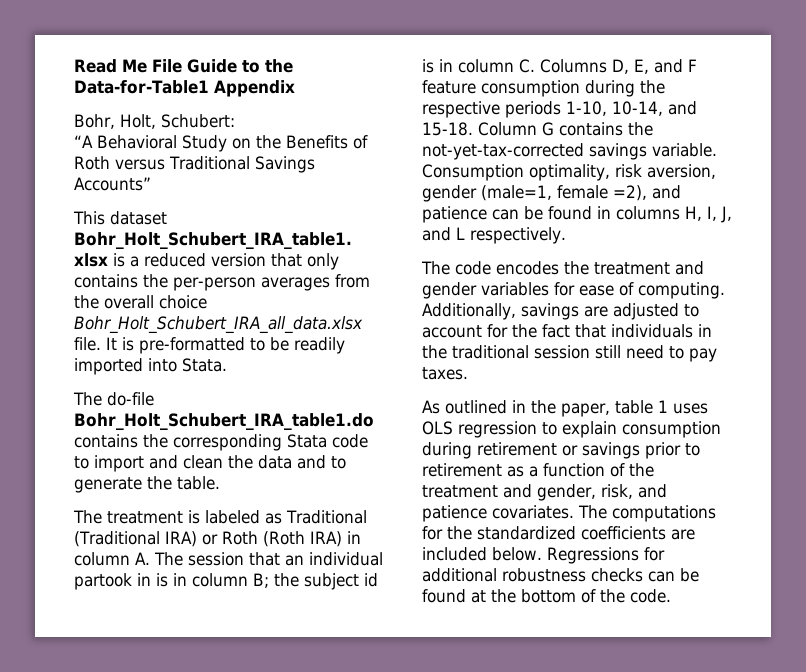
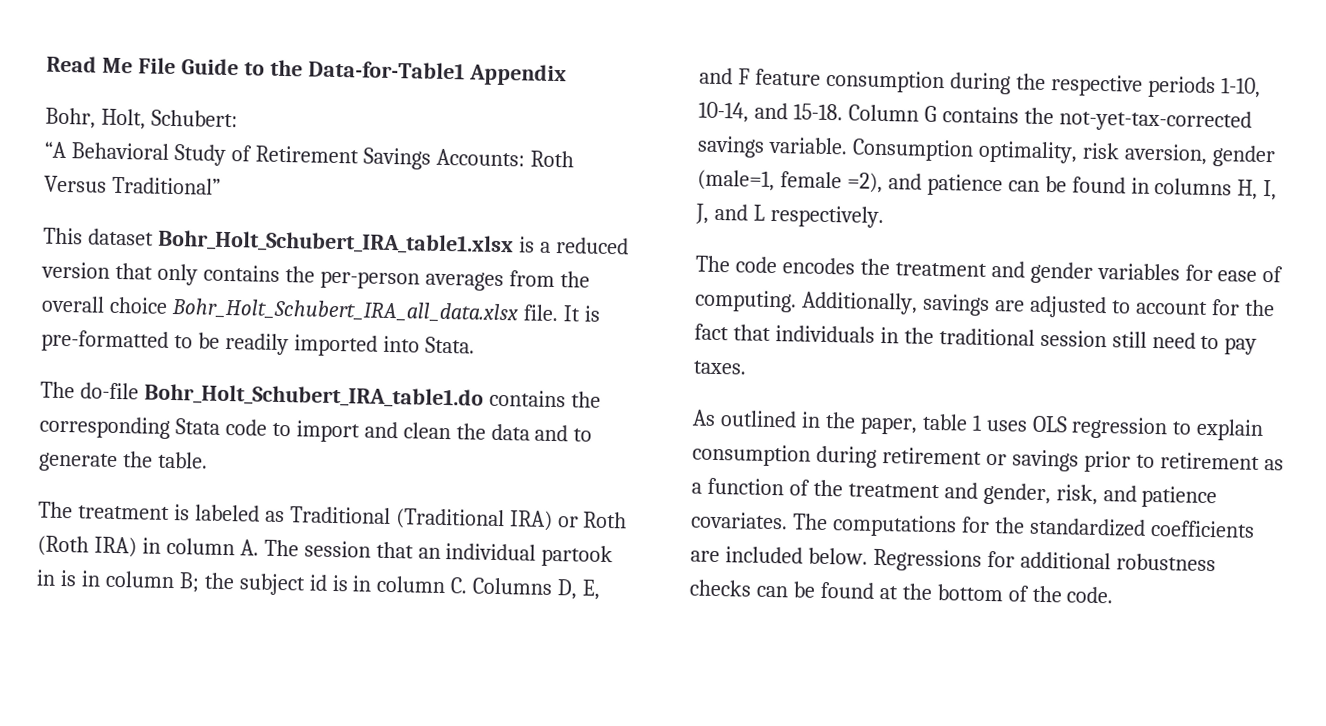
[231,135,368,149] [74,156,315,173] [74,177,151,191] on the Benefits of Roth versus Traditional Savings Accounts” -> [230,145,574,170] [44,175,221,195] of Retirement Savings Accounts: Roth Versus Traditional”

